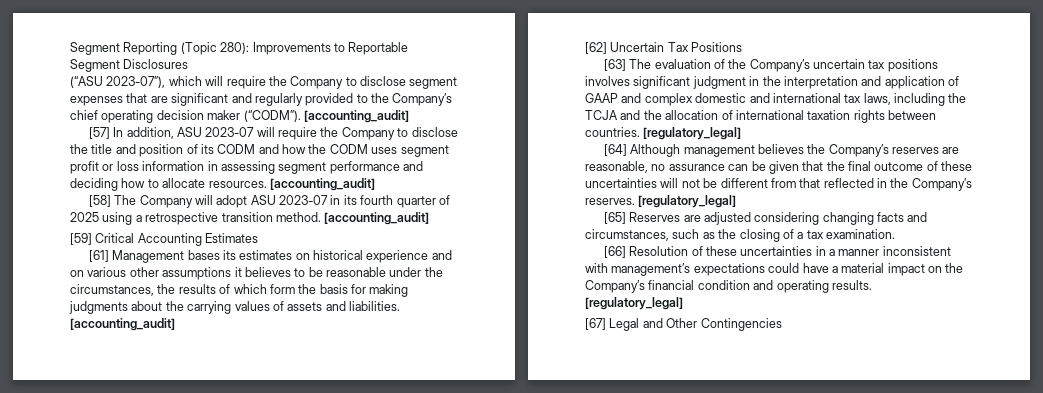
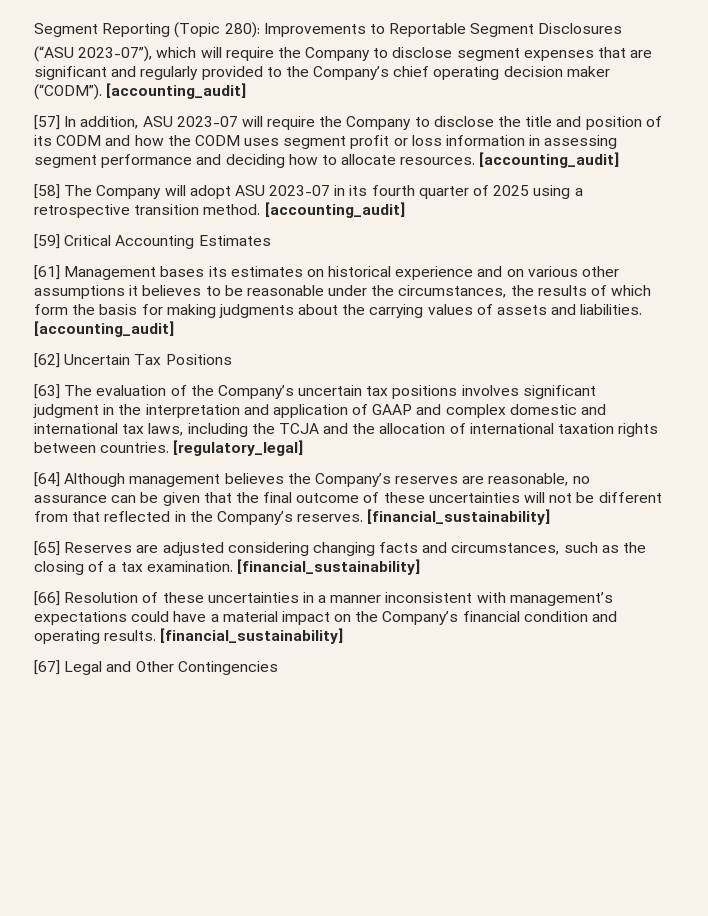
[638,195,737,208] [regulatory_legal] -> [367,509,551,525] [financial_sustainability]
(895, 234) none -> [236,559,420,575] [financial_sustainability]
[585,297,683,310] [regulatory_legal] -> [160,628,344,644] [financial_sustainability]

